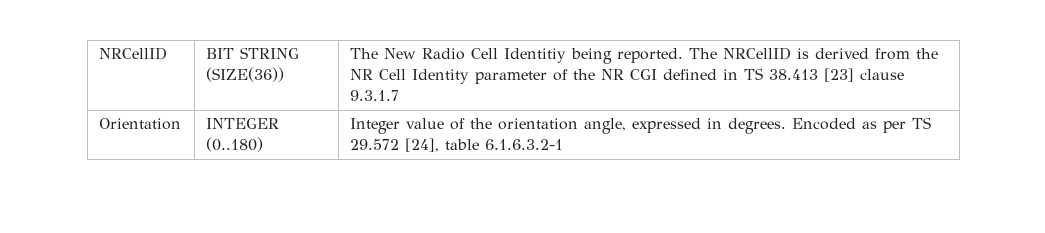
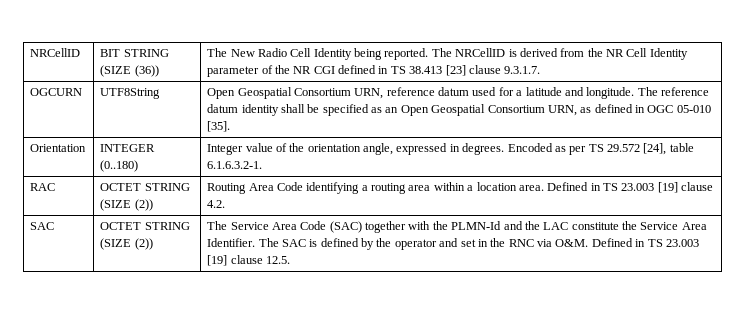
[206,67,285,82] (SIZE(36)) -> [100,65,159,77] (SIZE (36))
[504,48,567,63] Identitiy -> [313,48,352,60] Identity
[350,90,400,101] 9.3.1.7 -> [504,66,541,74] [30,88,83,96] [100,88,161,99] [207,87,710,99] [207,104,711,116] [207,121,231,132] 9.3.1.7. // OGCURN | UTF8String | Open Geospatial Consortium URN, reference datum used for a latitude and longitude. The reference datum identity shall be specified as an Open Geospatial Consortium URN, as defined in OGC 05-010 [35].
[485,139,564,150] 6.1.6.3.2-1 -> [207,161,263,169] [30,183,56,191] [100,183,190,191] [100,199,153,211] [207,182,714,194] [207,200,226,208] [30,222,55,230] [100,222,190,230] [100,238,153,250] [207,221,707,233] [207,238,699,250] [207,255,290,266] 6.1.6.3.2-1. // RAC | OCTET STRING (SIZE (2)) | Routing Area Code identifying a routing area within a location area. Defined in TS 23.003 [19] clause 4.2. // SAC | OCTET STRING (SIZE (2)) | The Service Area Code (SAC) together with the PLMN-Id and the LAC constitute the Service Area Identifier. The SAC is defined by the operator and set in the RNC via O&M. Defined in TS 23.003 [19] clause 12.5.

